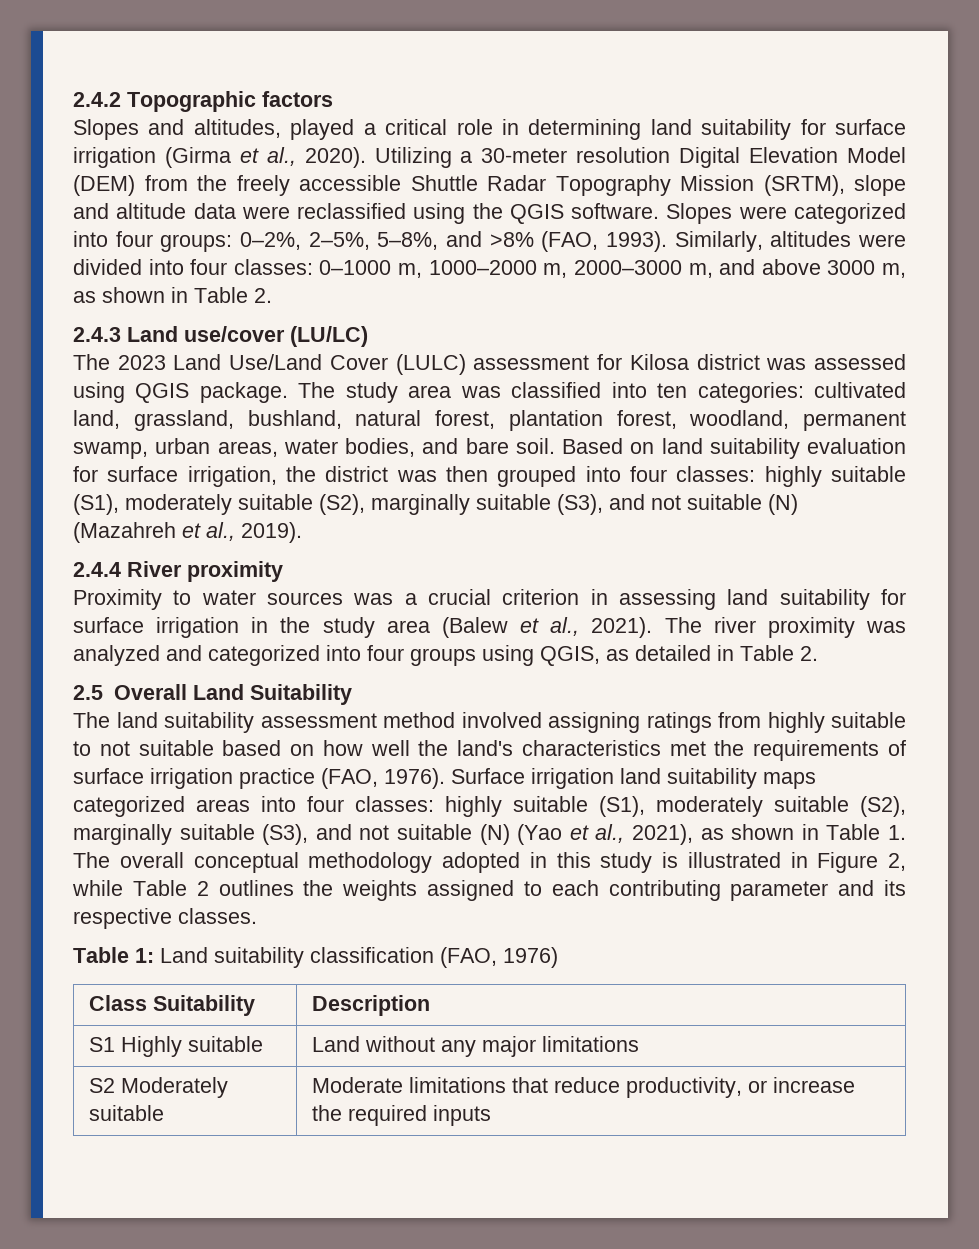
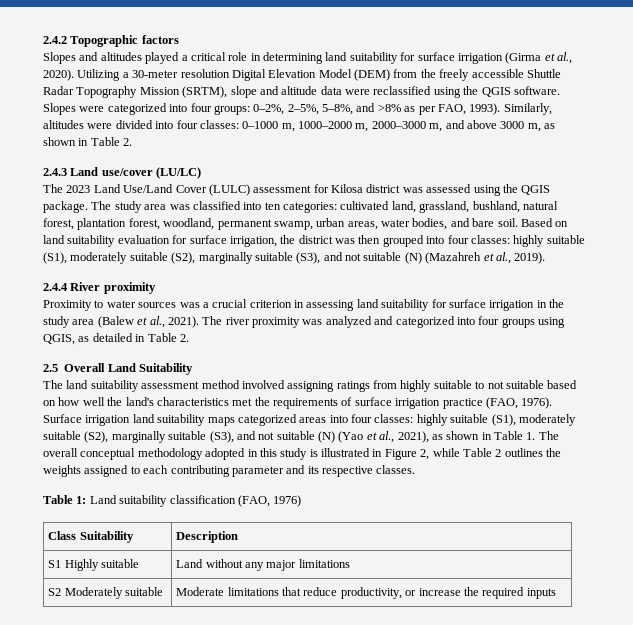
[193,119,281,138] altitudes, -> [100,52,142,61] altitudes
[541,231,599,252] (FAO, -> [404,104,466,115] as per FAO,
(125, 392) none -> [502,184,518,193] the

